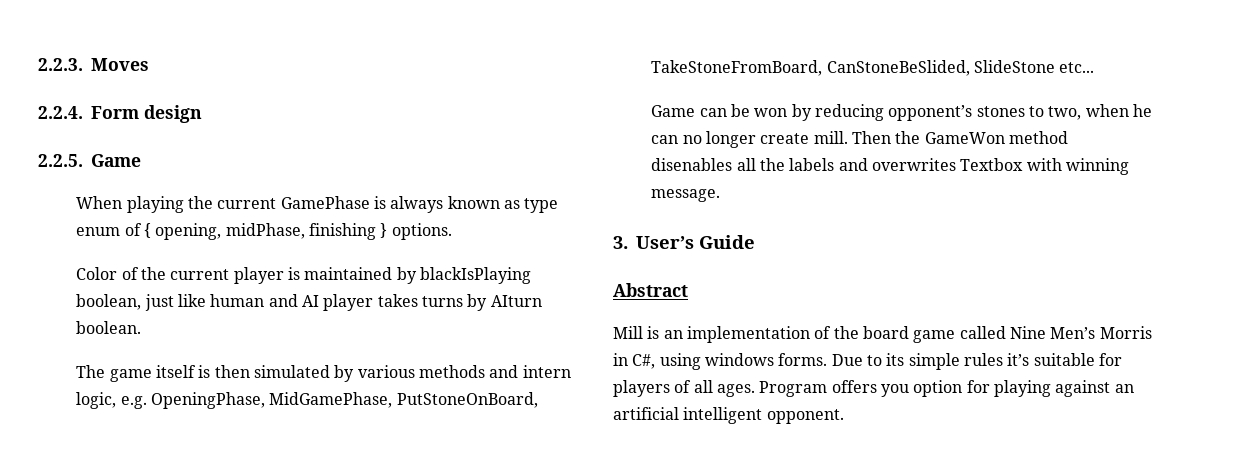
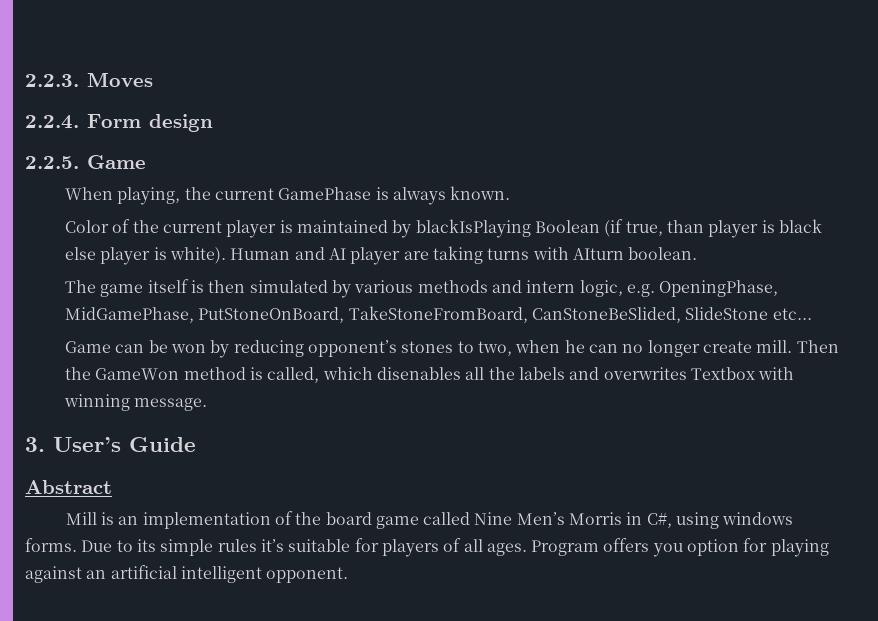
[126,196,184,213] playing -> [117,187,181,205] playing,
[447,196,559,213] [76,223,452,240] known as type enum of { opening, midPhase, finishing } options. -> [450,186,511,200] known.
[76,294,488,311] boolean, just like human and AI player takes turns by -> [534,219,822,238] [65,246,569,265] Boolean (if true, than player is black else player is white). Human and AI player are taking turns with
(1068, 137) none -> [250,367,373,383] is called, which

